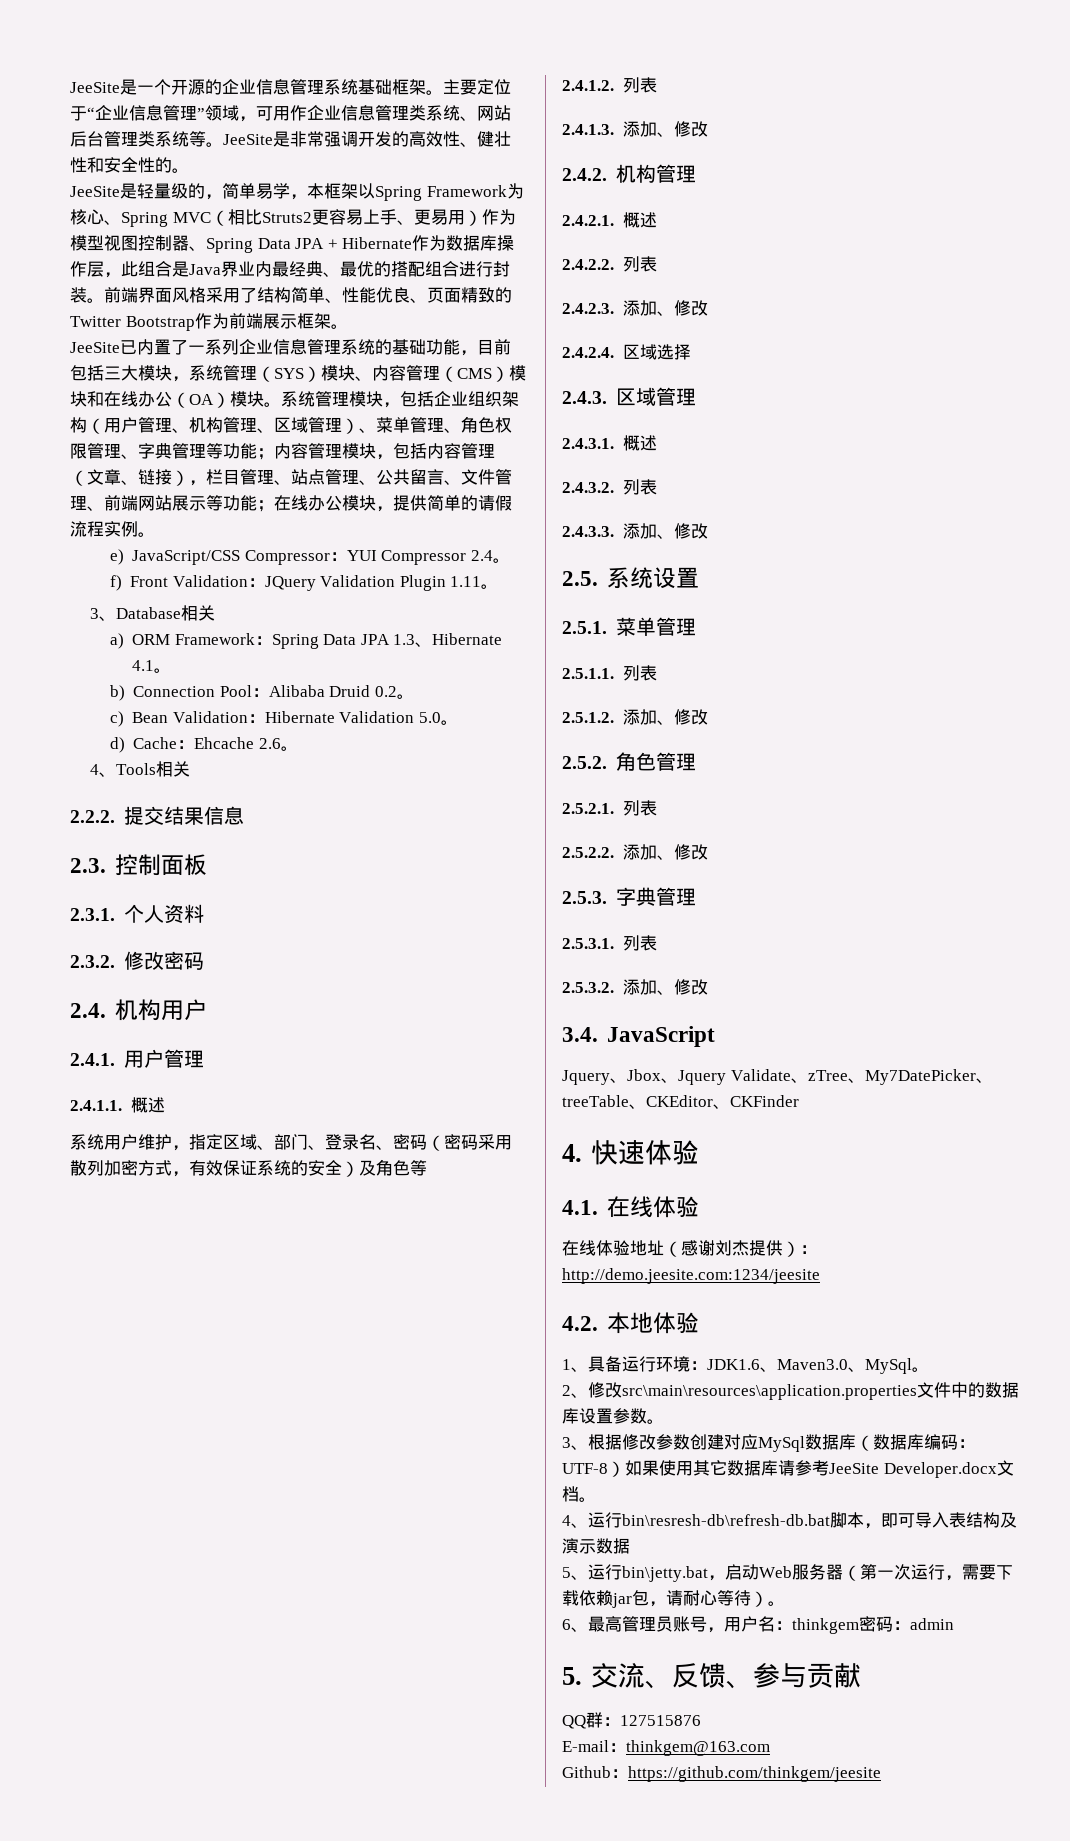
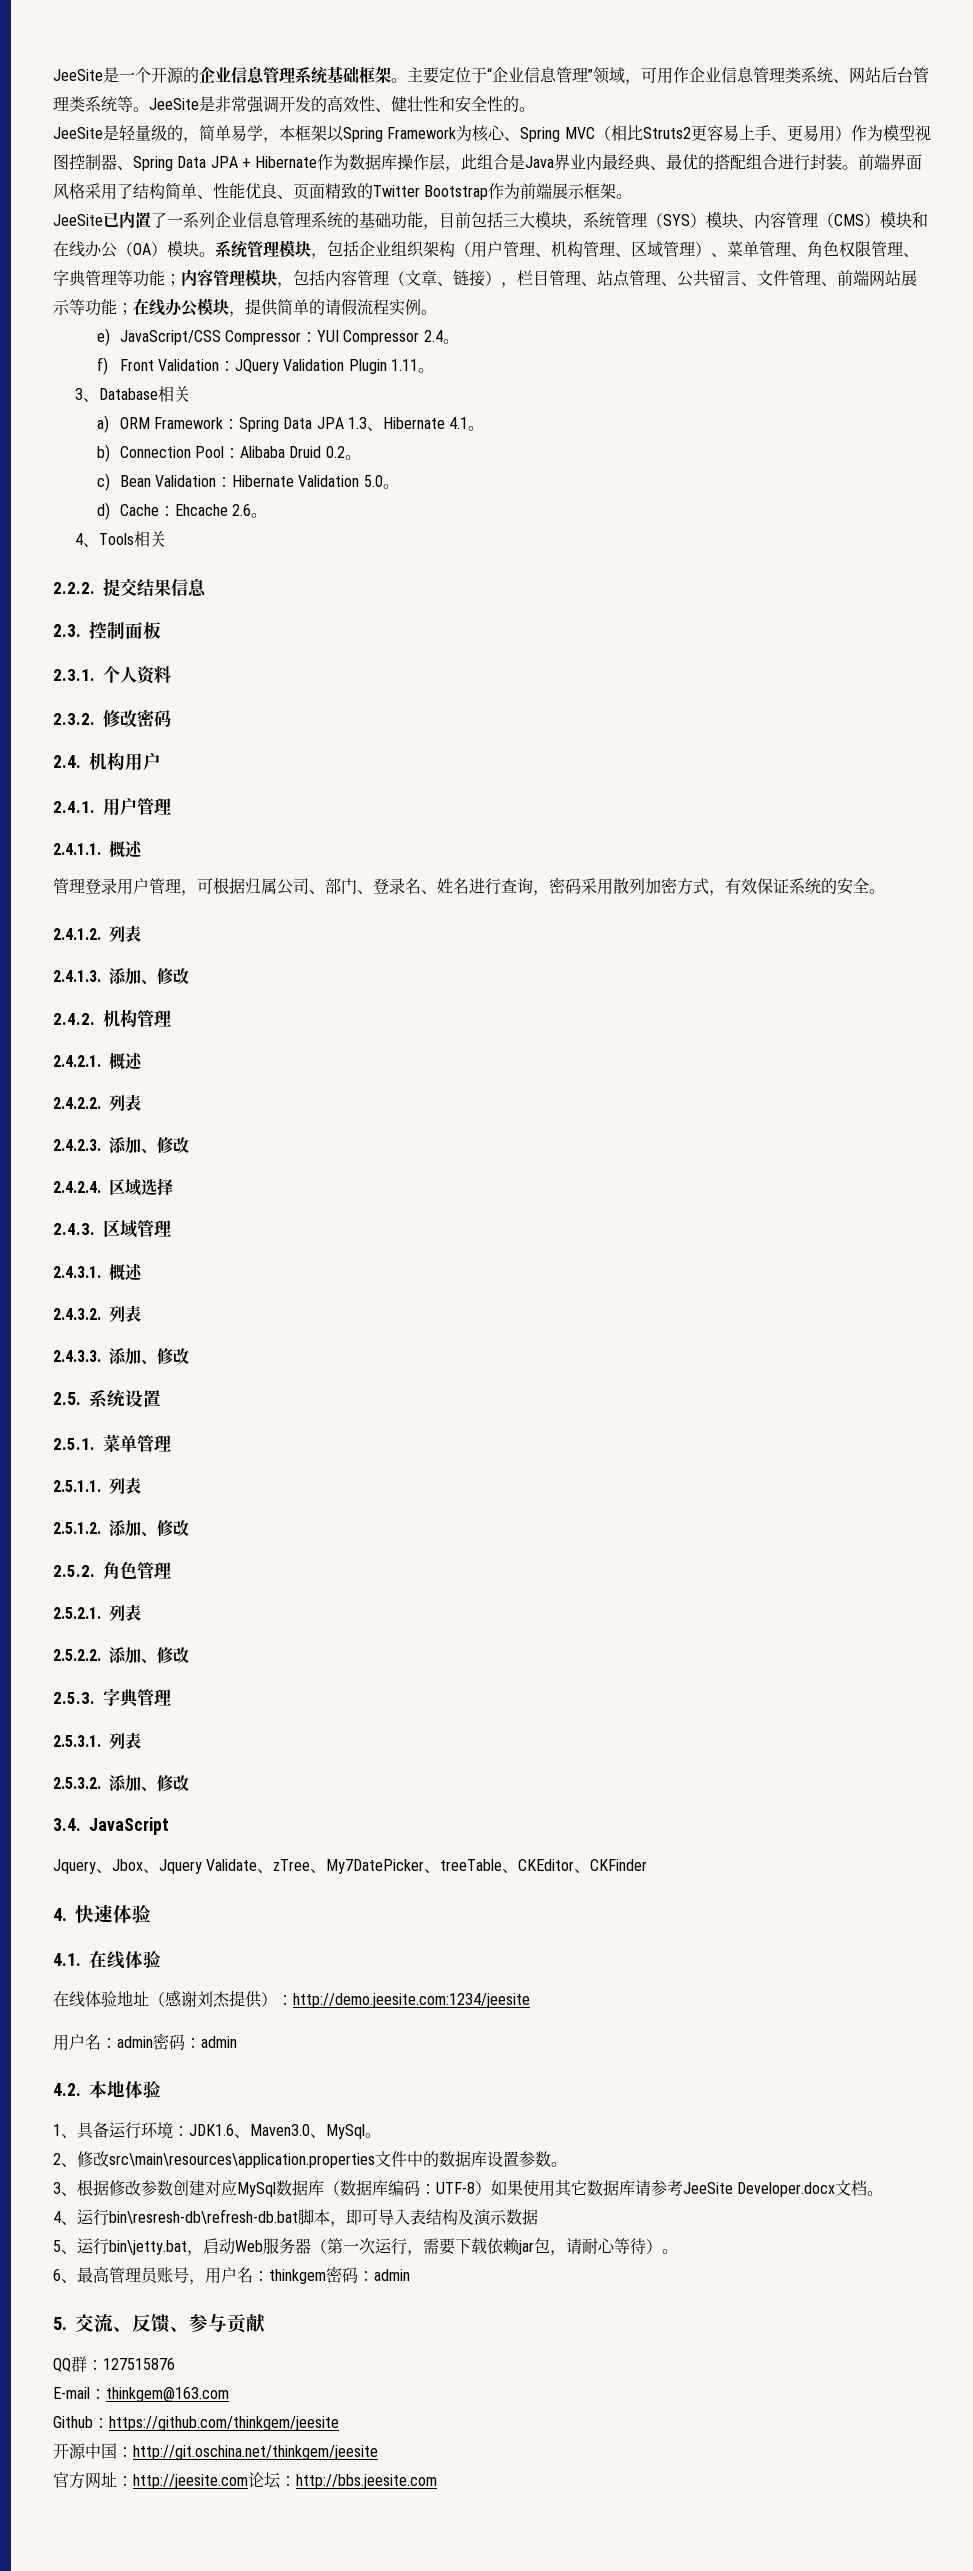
[70,1134,257,1151] 系统用户维护，指定区域 -> [53,877,309,896] 管理登录用户管理，可根据归属公司
[393,1134,444,1151] 密码（ -> [437,878,549,896] 姓名进行查询，
[342,1159,427,1177] ）及角色等 -> [869,889,885,894] 。
(820, 1276) none -> [53,2033,237,2051] // 用户名：admin密码：admin
(881, 1774) none -> [53,2443,378,2460] [53,2472,437,2489] // 开源中国：http://git.oschina.net/thinkgem/jeesite // 官方网址：http://jeesite.com论坛：http://bbs.jeesite.com

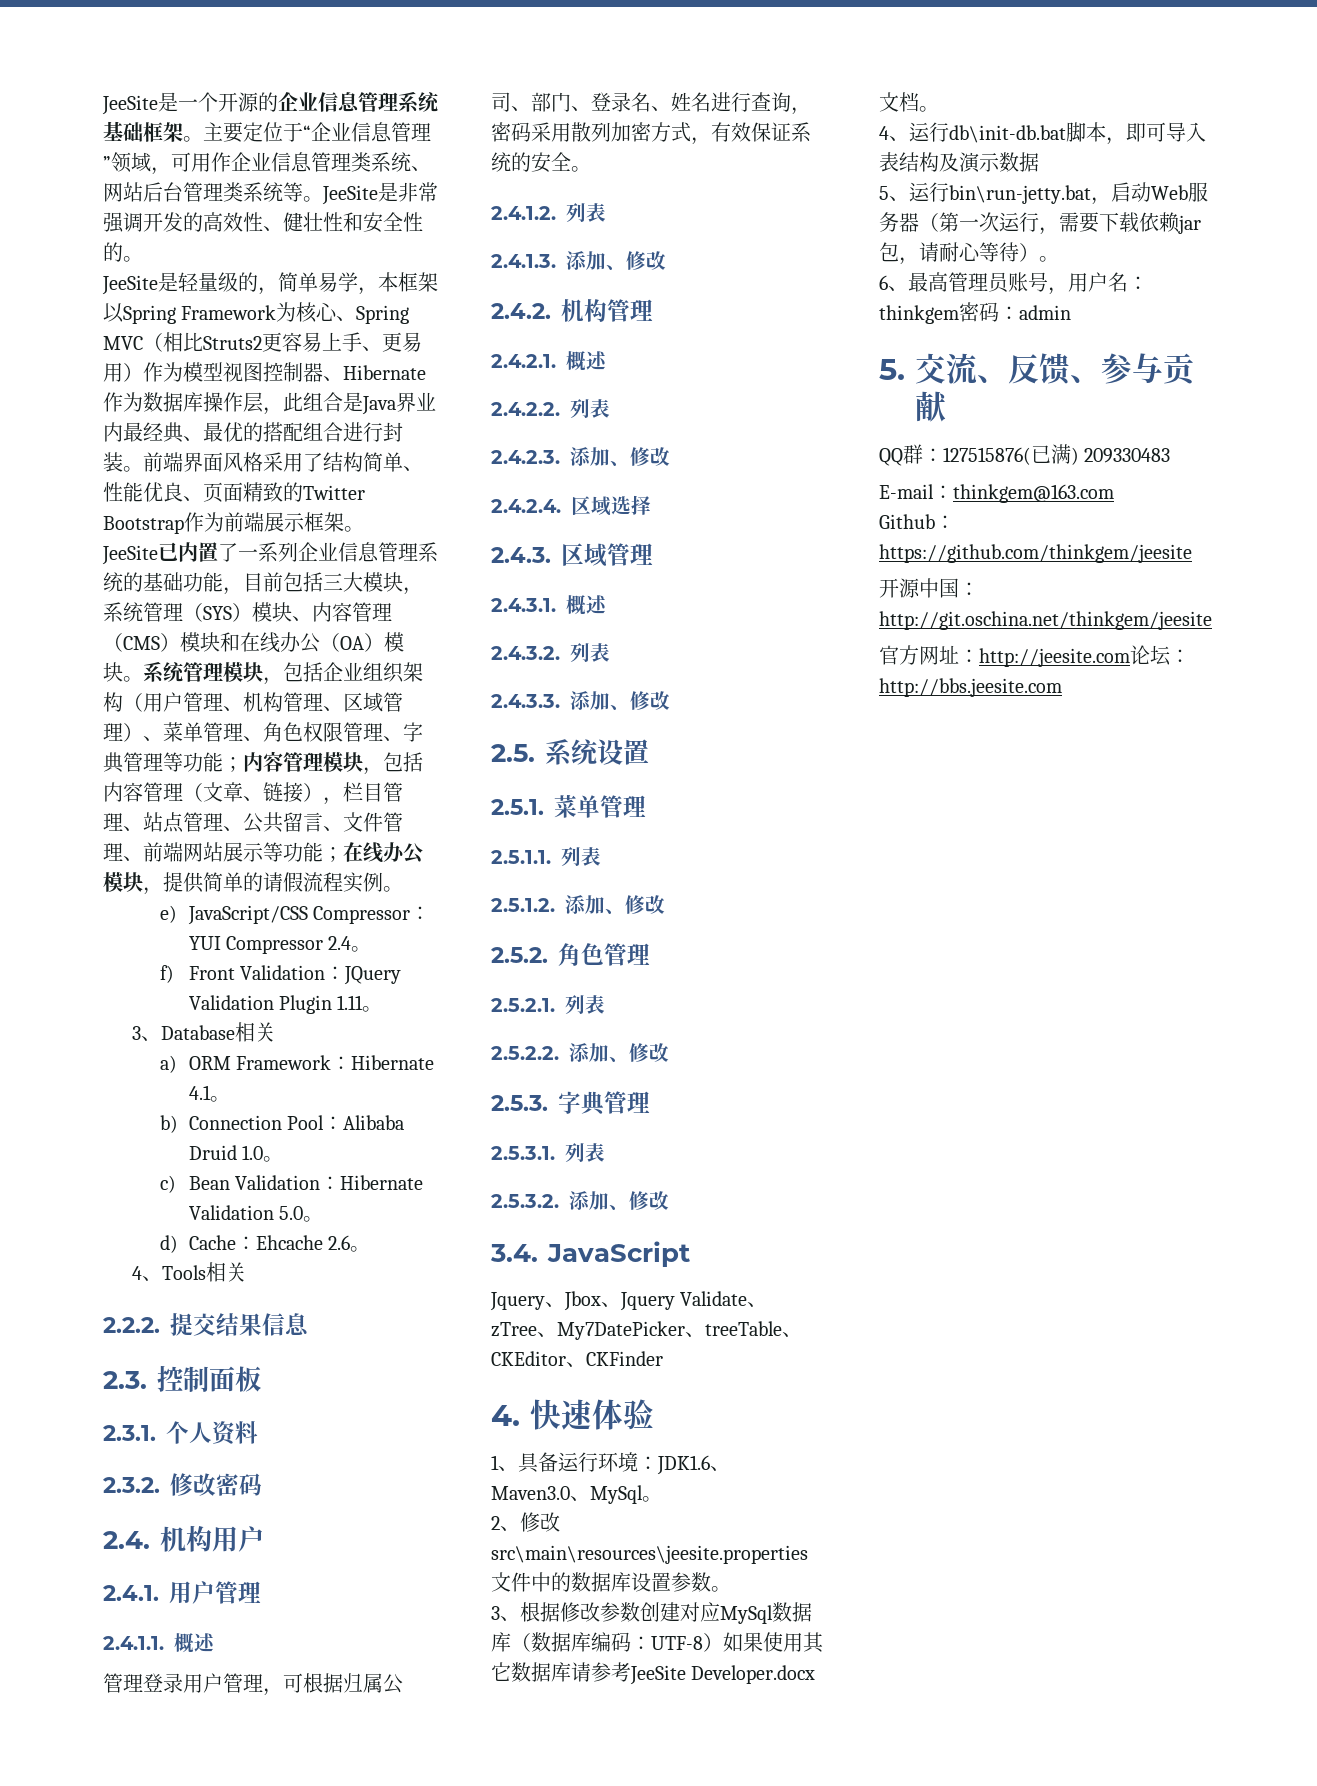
[133,156,251,171] Spring Data JPA + -> (343, 378) none
[239,417,383,432] Spring Data JPA 1.3、 -> (351, 1063) none
[325,446,345,458] 0.2 -> [241,1145,263,1160] 1.0
[53,1950,161,1969] [53,1990,530,2008] [53,2033,237,2051] [53,2081,161,2099] // 4.1.在线体验 // 在线体验地址（感谢刘杰提供）：http://demo.jeesite.com:1234/jeesite // 用户名：admin密码：admin // 4.2.本地体验 -> (654, 1414) none
[109,2153,375,2168] src\main\resources\application.properties -> [491,1545,808,1564] src\main\resources\jeesite.properties
[109,2209,298,2224] bin\resresh-db\refresh-db.bat -> [949,125,1066,143] db\init-db.bat
[109,2240,187,2255] bin\jetty.bat -> [949,185,1091,204] bin\run-jetty.bat
[103,2358,175,2370] 127515876 -> [943,444,1171,465] 127515876(已满) 209330483

